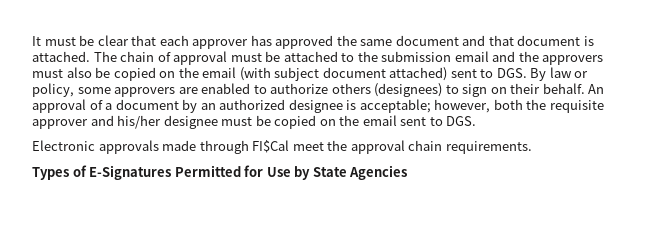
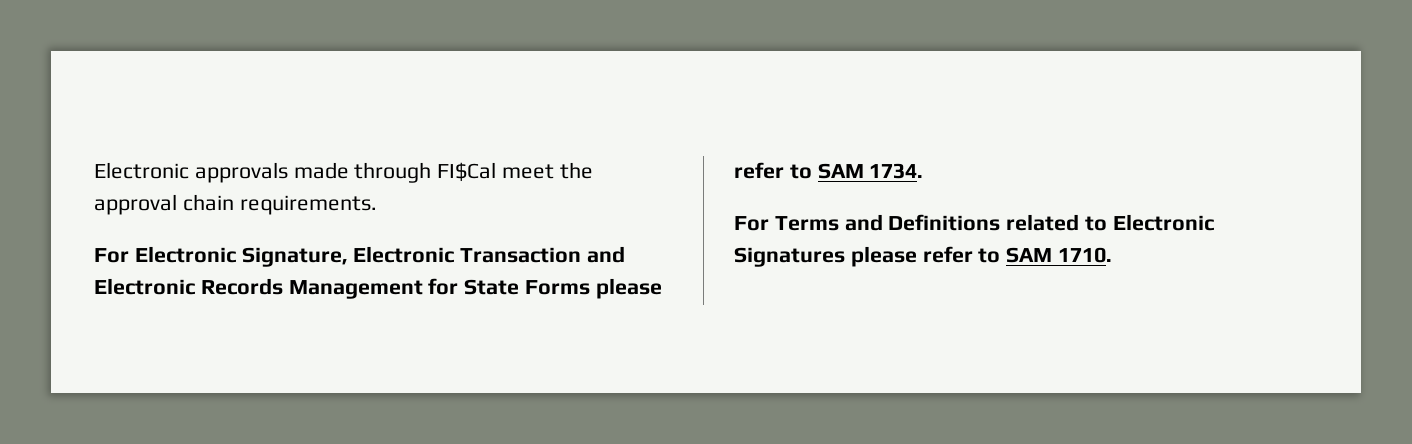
[32,35,594,49] [32,51,604,65] [32,67,589,81] [32,83,605,97] [32,99,604,113] [32,115,477,129] It must be clear that each approver has approved the same document and that document is attached. The chain of approval must be attached to the submission email and the approvers must also be copied on the email (with subject document attached) sent to DGS. By law or policy, some approvers are enabled to authorize others (designees) to sign on their behalf. An approval of a document by an authorized designee is acceptable; however, both the requisite approver and his/her designee must be copied on the email sent to DGS. // -> (94, 170) none
[32,165,408,180] Types of E-Signatures Permitted for Use by State Agencies -> [94,246,626,267] [94,278,662,299] [734,162,924,179] [734,214,1214,231] [734,246,1113,267] For Electronic Signature, Electronic Transaction and Electronic Records Management for State Forms please refer to SAM 1734. // For Terms and Definitions related to Electronic Signatures please refer to SAM 1710.

